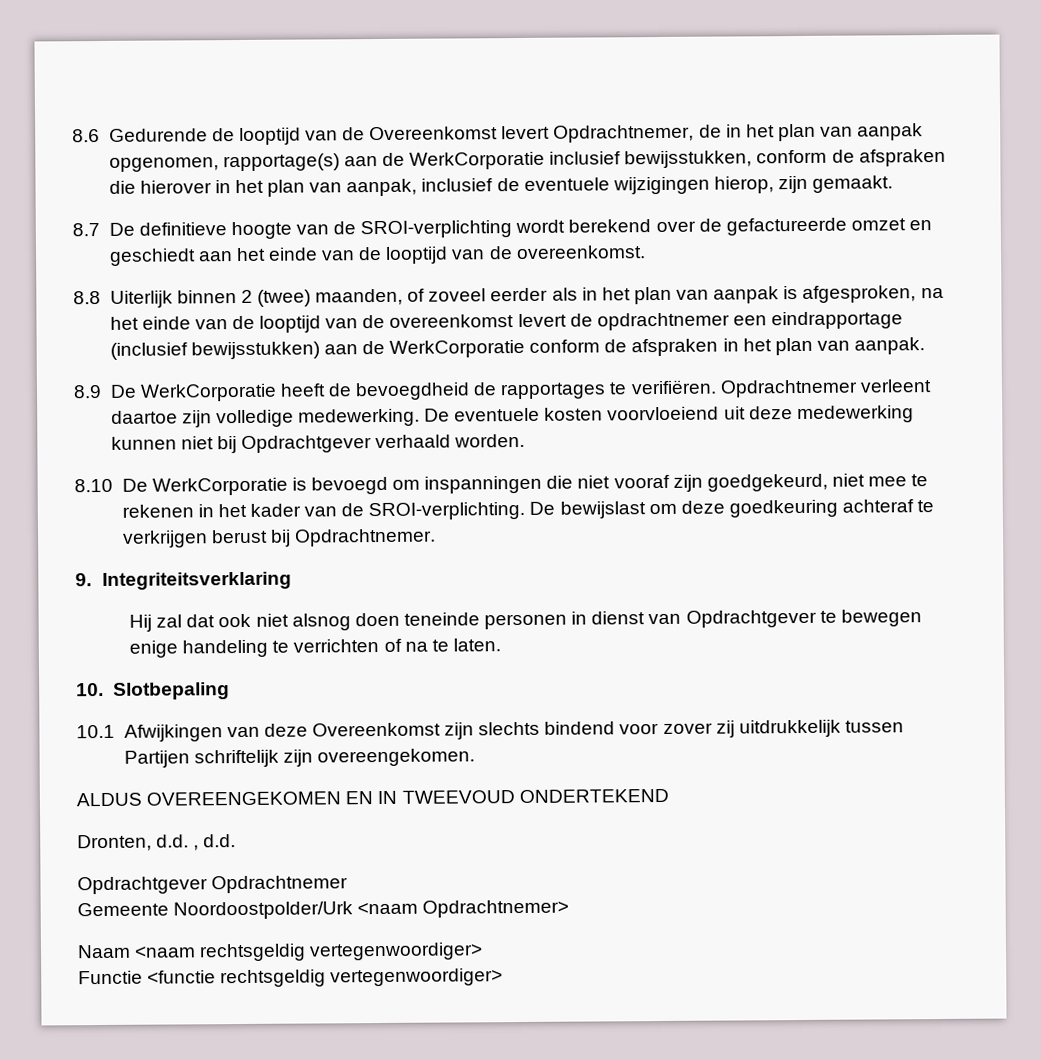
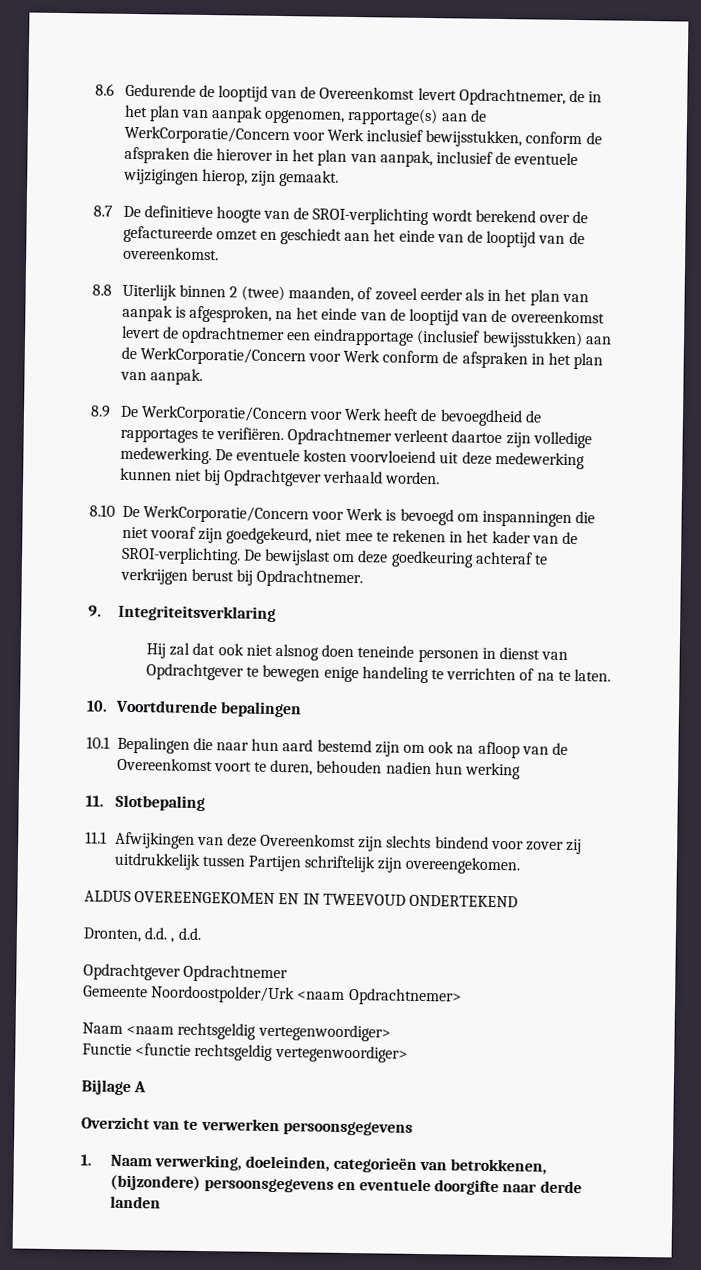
[409,151,546,170] WerkCorporatie -> [123,125,364,145] WerkCorporatie/Concern voor Werk
[389,339,526,358] WerkCorporatie -> [139,347,381,366] WerkCorporatie/Concern voor Werk
[139,383,277,402] WerkCorporatie -> [140,405,383,424] WerkCorporatie/Concern voor Werk
[151,477,288,496] WerkCorporatie -> [142,505,384,524] WerkCorporatie/Concern voor Werk
(104, 689) none -> [114,699,302,718] [86,736,568,759] [116,757,522,780] [85,795,104,807] Voortdurende bepalingen // 10.1 Bepalingen die naar hun aard bestemd zijn om ook na afloop van de Overeenkomst voort te duren, behouden nadien hun werking // 11.
[76,724,115,739] 10.1 -> [85,831,107,844] 11.1
(504, 977) none -> [81,1079,147,1096] [81,1116,413,1136] [80,1154,548,1175] [109,1174,582,1196] [109,1195,161,1209] // Bijlage A // Overzicht van te verwerken persoonsgegevens // 1. Naam verwerking, doeleinden, categorieën van betrokkenen, (bijzondere) persoonsgegevens en eventuele doorgifte naar derde landen

